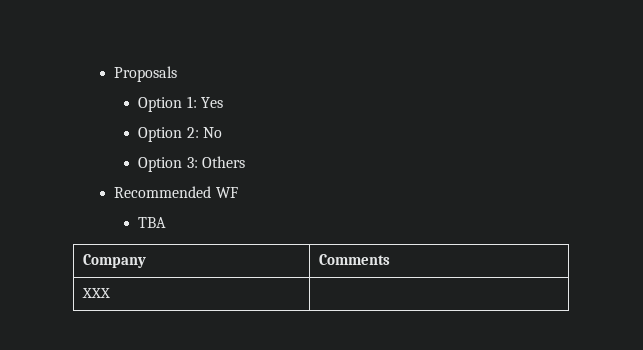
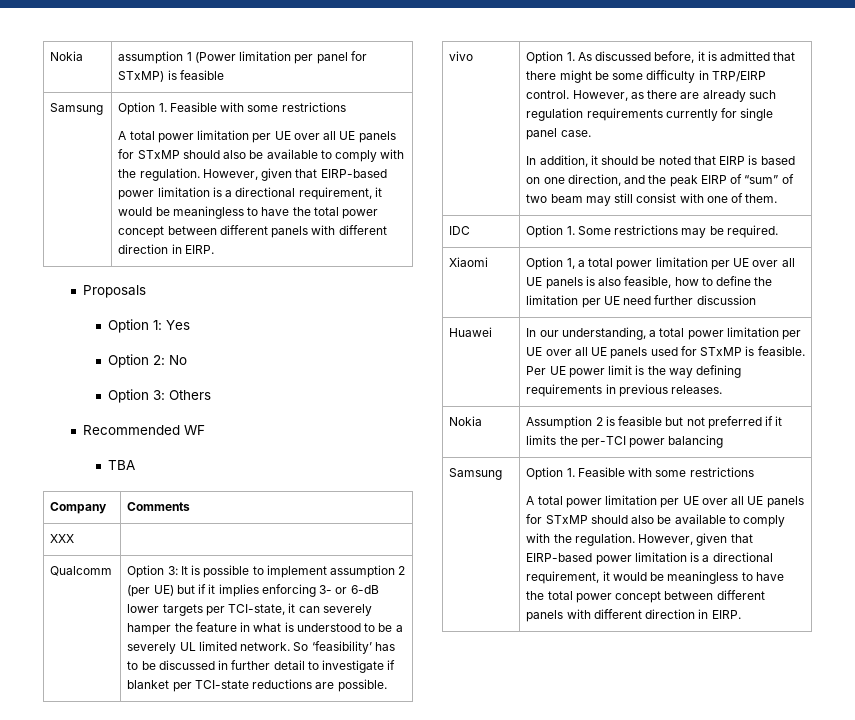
(114, 74) none -> [50,51,84,61] [118,51,367,64] [118,70,224,82] [50,103,104,115] [118,102,346,115] [118,130,396,143] [118,149,405,162] [118,168,387,181] [118,187,382,200] [118,206,379,219] [118,225,387,238] [118,244,214,254] Nokia | assumption 1 (Power limitation per panel for STxMP) is feasible // Samsung | Option 1. Feasible with some restrictions // A total power limitation per UE over all UE panels for STxMP should also be available to comply with the regulation. However, given that EIRP-based power limitation is a directional requirement, it would be meaningless to have the total power concept between different panels with different direction in EIRP. //
(110, 293) none -> [50,566,113,576] [127,565,406,578] [127,584,379,597] [127,603,372,616] [127,622,403,635] [127,641,395,654] [127,660,396,673] [127,679,387,692] [449,51,474,61] [526,51,796,64] [526,70,766,83] [526,90,776,102] [526,108,774,121] [526,128,591,140] [526,155,795,167] [526,174,794,187] [526,193,778,206] [449,226,471,235] [526,225,778,238] [449,257,489,267] [526,257,795,270] [526,276,773,289] [526,295,756,308] [449,327,493,337] [526,327,802,340] [526,346,805,359] [526,365,742,378] [526,384,723,397] [449,416,483,426] [526,416,783,429] [526,435,724,448] [449,468,503,480] [526,467,754,480] [526,495,804,508] [526,514,786,527] [526,533,753,546] [526,552,773,565] [526,571,784,584] [526,590,765,603] [526,609,741,622] // Qualcomm | Option 3: It is possible to implement assumption 2 (per UE) but if it implies enforcing 3- or 6-dB lower targets per TCI-state, it can severely hamper the feature in what is understood to be a severely UL limited network. So ‘feasibility’ has to be discussed in further detail to investigate if blanket per TCI-state reductions are possible. // vivo | Option 1. As discussed before, it is admitted that there might be some difficulty in TRP/EIRP control. However, as there are already such regulation requirements currently for single panel case. // In addition, it should be noted that EIRP is based on one direction, and the peak EIRP of “sum” of two beam may still consist with one of them. // IDC | Option 1. Some restrictions may be required. // Xiaomi | Option 1, a total power limitation per UE over all UE panels is also feasible, how to define the limitation per UE need further discussion // Huawei | In our understanding, a total power limitation per UE over all UE panels used for STxMP is feasible. Per UE power limit is the way defining requirements in previous releases. // Nokia | Assumption 2 is feasible but not preferred if it limits the per-TCI power balancing // Samsung | Option 1. Feasible with some restrictions // A total power limitation per UE over all UE panels for STxMP should also be available to comply with the regulation. However, given that EIRP-based power limitation is a directional requirement, it would be meaningless to have the total power concept between different panels with different direction in EIRP.

